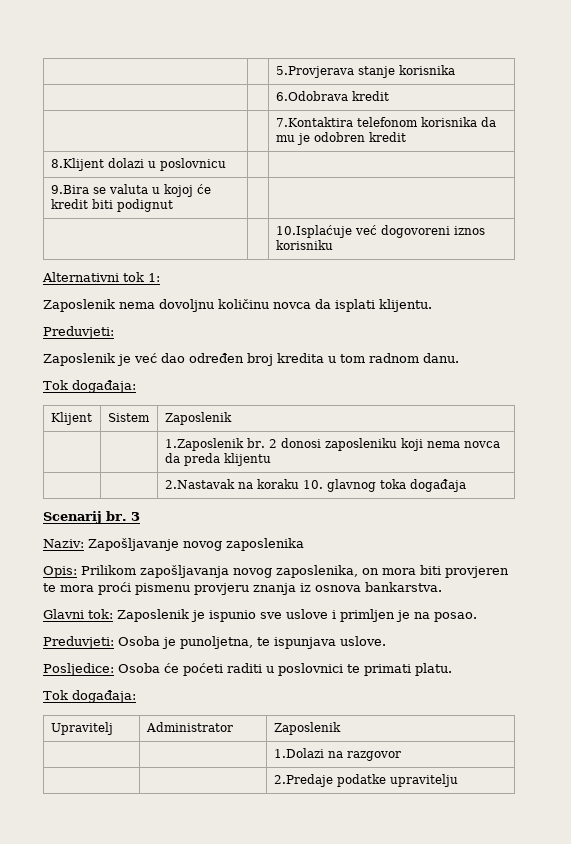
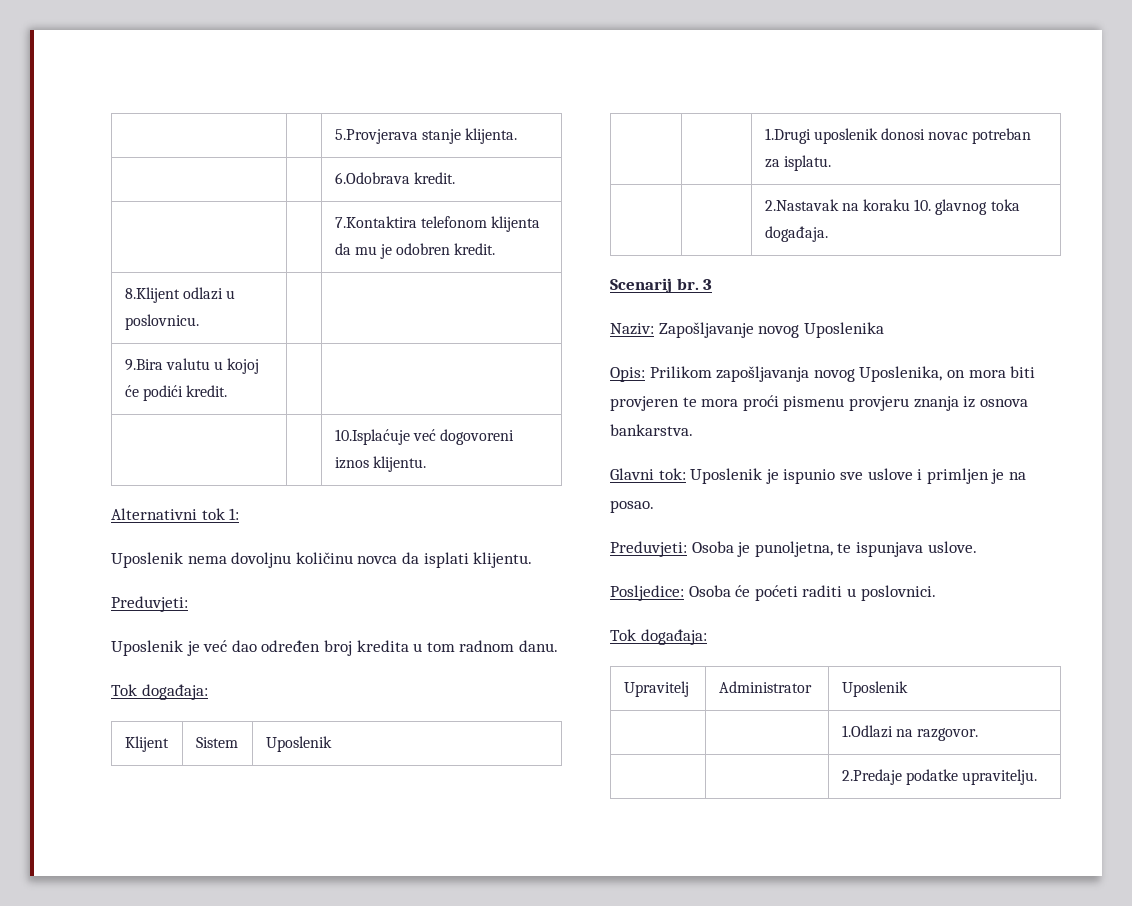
[398,65,455,75] korisnika -> [464,128,517,144] klijenta.
[351,91,389,101] kredit -> [413,172,455,184] kredit.
[420,117,477,127] korisnika -> [490,216,540,232] klijenta
[368,132,406,142] kredit -> [454,243,496,255] kredit.
[107,158,226,171] dolazi u poslovnicu -> [182,287,235,300] [124,314,199,330] odlazi u poslovnicu.
[92,184,148,194] se valuta -> [165,358,210,370] valutu
[50,199,173,212] kredit biti podignut -> [142,385,227,401] podići kredit.
[275,240,333,250] korisniku -> [372,456,426,472] klijentu.
[43,299,115,312] Zaposlenik -> [111,552,183,568] Uposlenik
[43,353,115,366] Zaposlenik -> [111,640,183,656] Uposlenik
[164,412,232,425] [164,438,500,451] [164,453,271,466] Zaposlenik // | | 1.Zaposlenik br. 2 donosi zaposleniku koji nema novca da preda klijentu -> [265,736,332,752] [764,128,1032,144] [764,155,831,171] Uposlenik // | | 1.Drugi uposlenik donosi novac potreban za isplatu.
[409,479,466,492] događaja -> [764,226,828,242] događaja.
[226,538,304,551] zaposlenika -> [803,322,884,338] Uposlenika
[276,565,358,578] zaposlenika, -> [859,366,943,382] Uposlenika,
[117,609,189,622] Zaposlenik -> [690,468,763,484] Uposlenik
[278,663,452,676] poslovnici te primati platu. -> [860,585,936,601] poslovnici.
[273,722,341,735] [273,748,401,761] Zaposlenik // | | 1.Dolazi na razgovor -> [841,681,908,697] [841,725,978,741] Uposlenik // | | 1.Odlazi na razgovor.
[389,774,458,787] upravitelju -> [961,769,1037,785] upravitelju.

